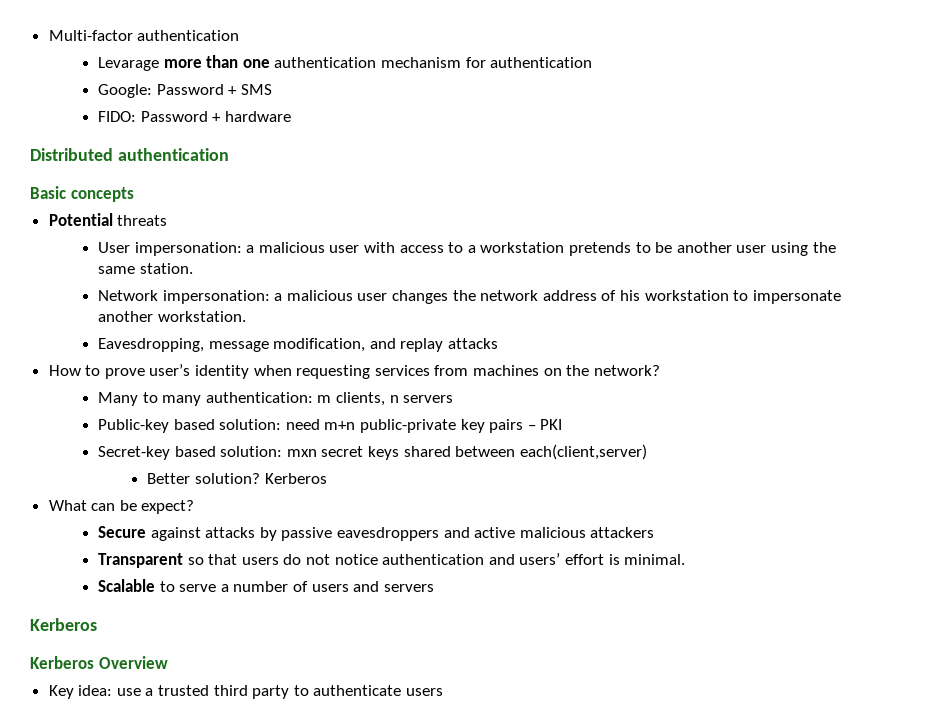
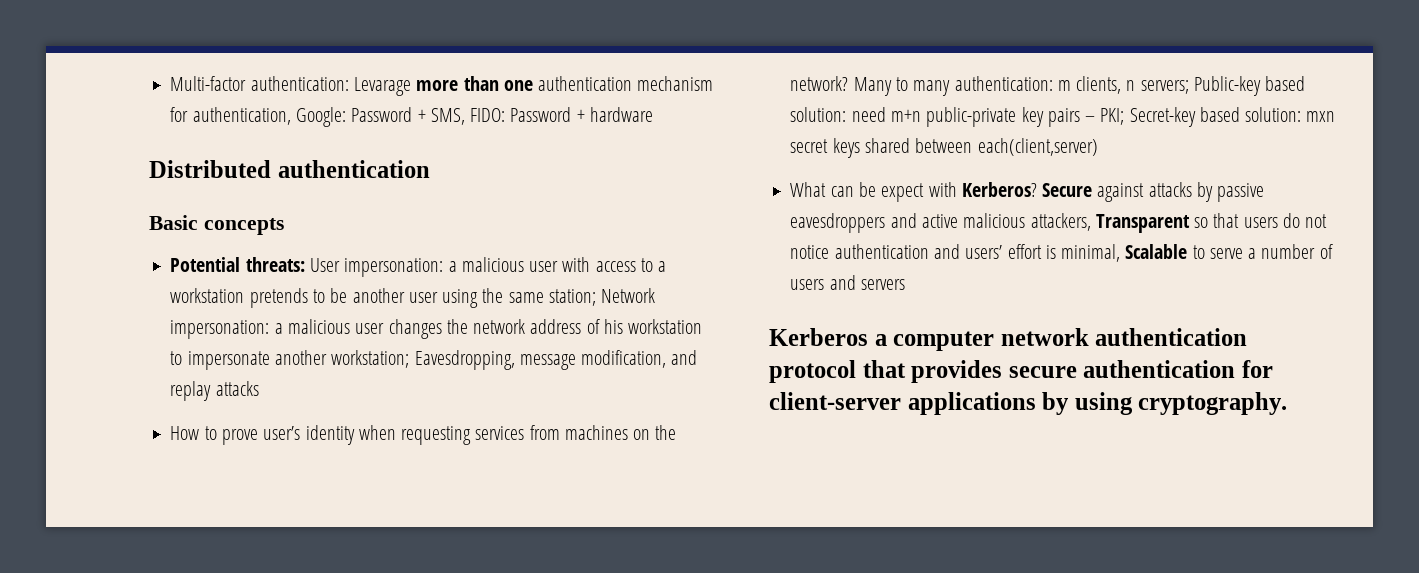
[137,30,240,41] authentication // -> [250,76,349,91] authentication:
[490,57,593,68] authentication // -> [192,107,291,125] authentication,
[240,84,272,95] SMS // -> [430,108,465,125] SMS,
[117,215,168,226] threats // -> [245,257,305,272] threats:
[139,263,193,274] station. // -> [548,289,596,306] station;
[157,311,246,322] workstation. // -> [331,350,410,368] workstation;
(660, 370) // -> (849, 83) none
[403,395,454,403] servers // -> [1140,80,1189,94] servers;
[540,419,563,430] PKI // -> [1100,108,1125,125] PKI;
[147,473,327,484] // Better solution? Kerberos -> (1098, 147) none
[141,500,195,514] expect? // -> [881,182,1037,202] expect with Kerberos?
[590,527,655,538] attackers // -> [1030,213,1091,231] attackers,
[624,554,686,565] minimal. // -> [1061,244,1121,262] minimal,
[30,656,168,669] [48,685,444,699] // Kerberos Overview // Key idea: use a trusted third party to authenticate users -> [874,328,1248,351] [769,360,1274,383] [769,392,1288,415] a computer network authentication protocol that provides secure authentication for client-server applications by using cryptography.

